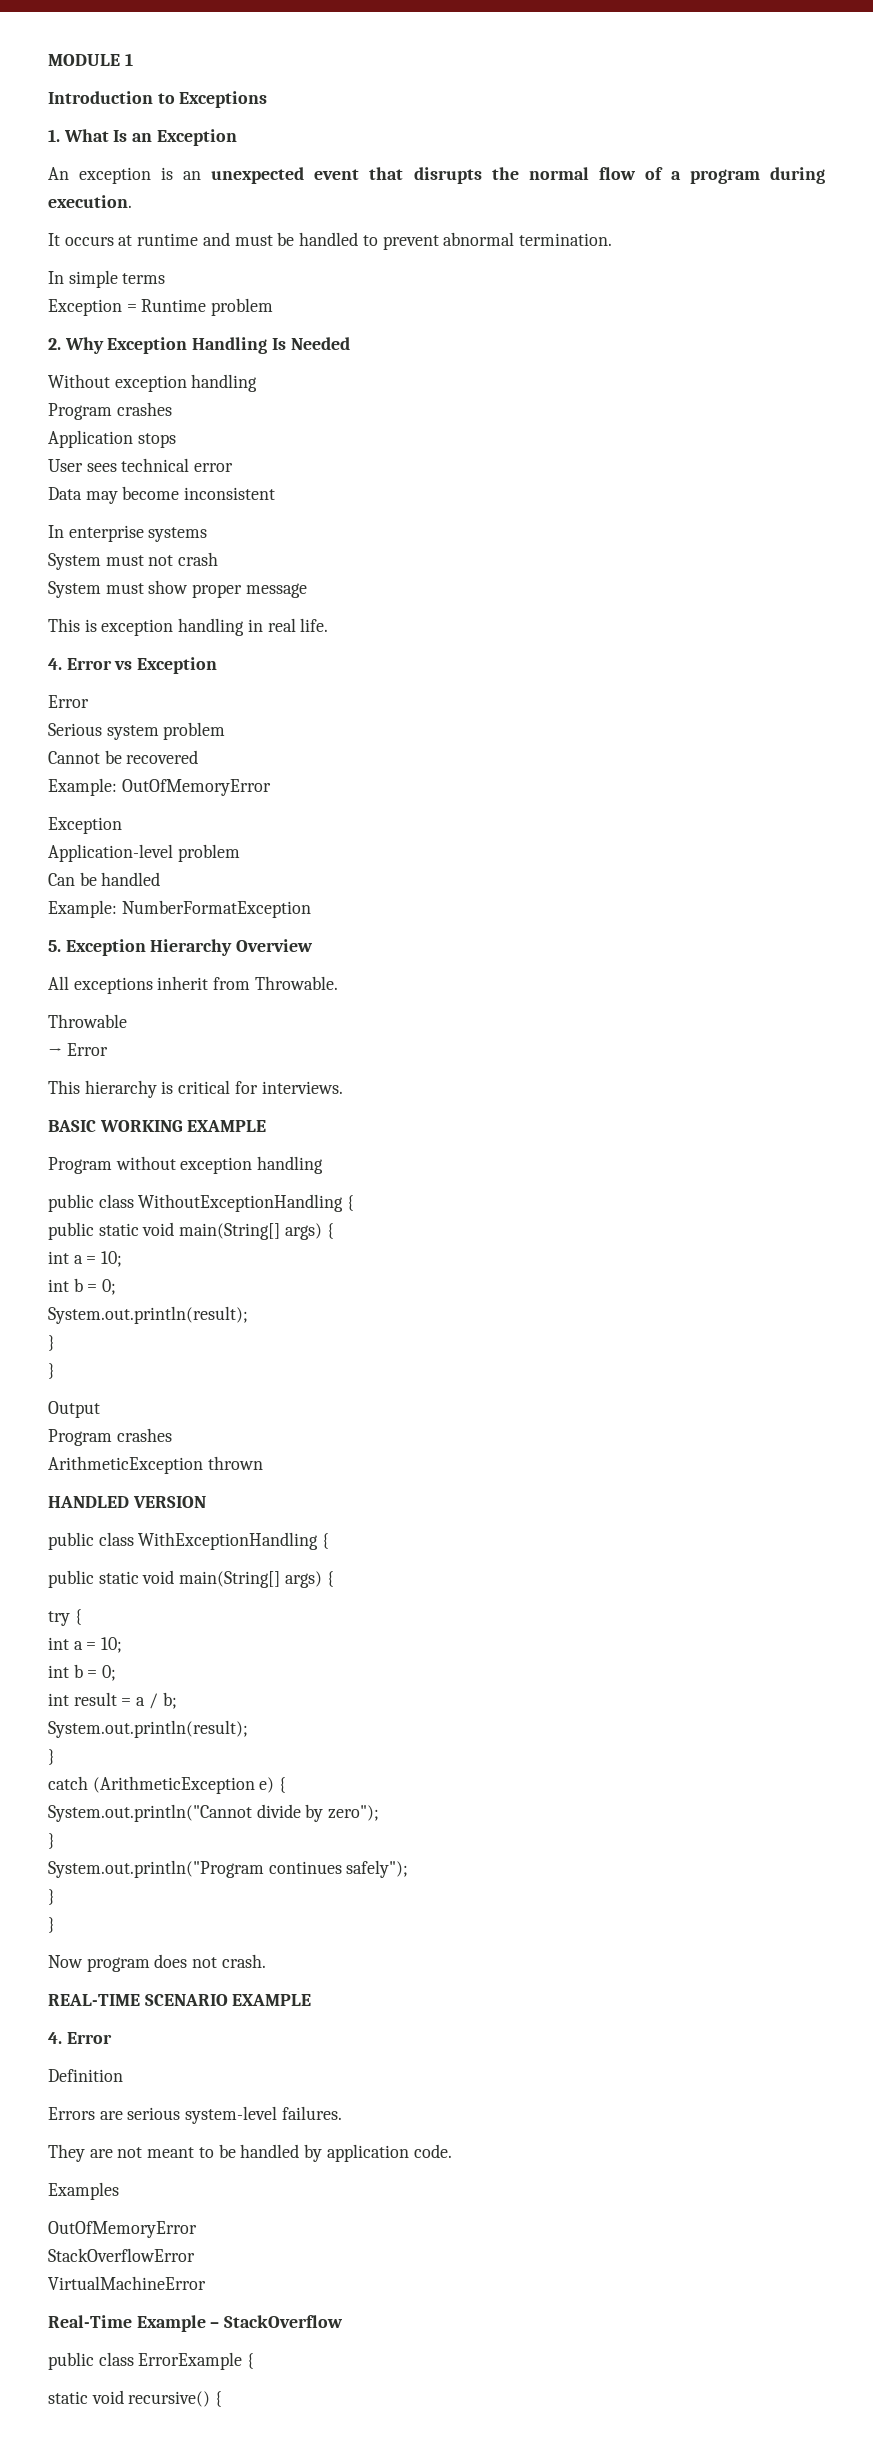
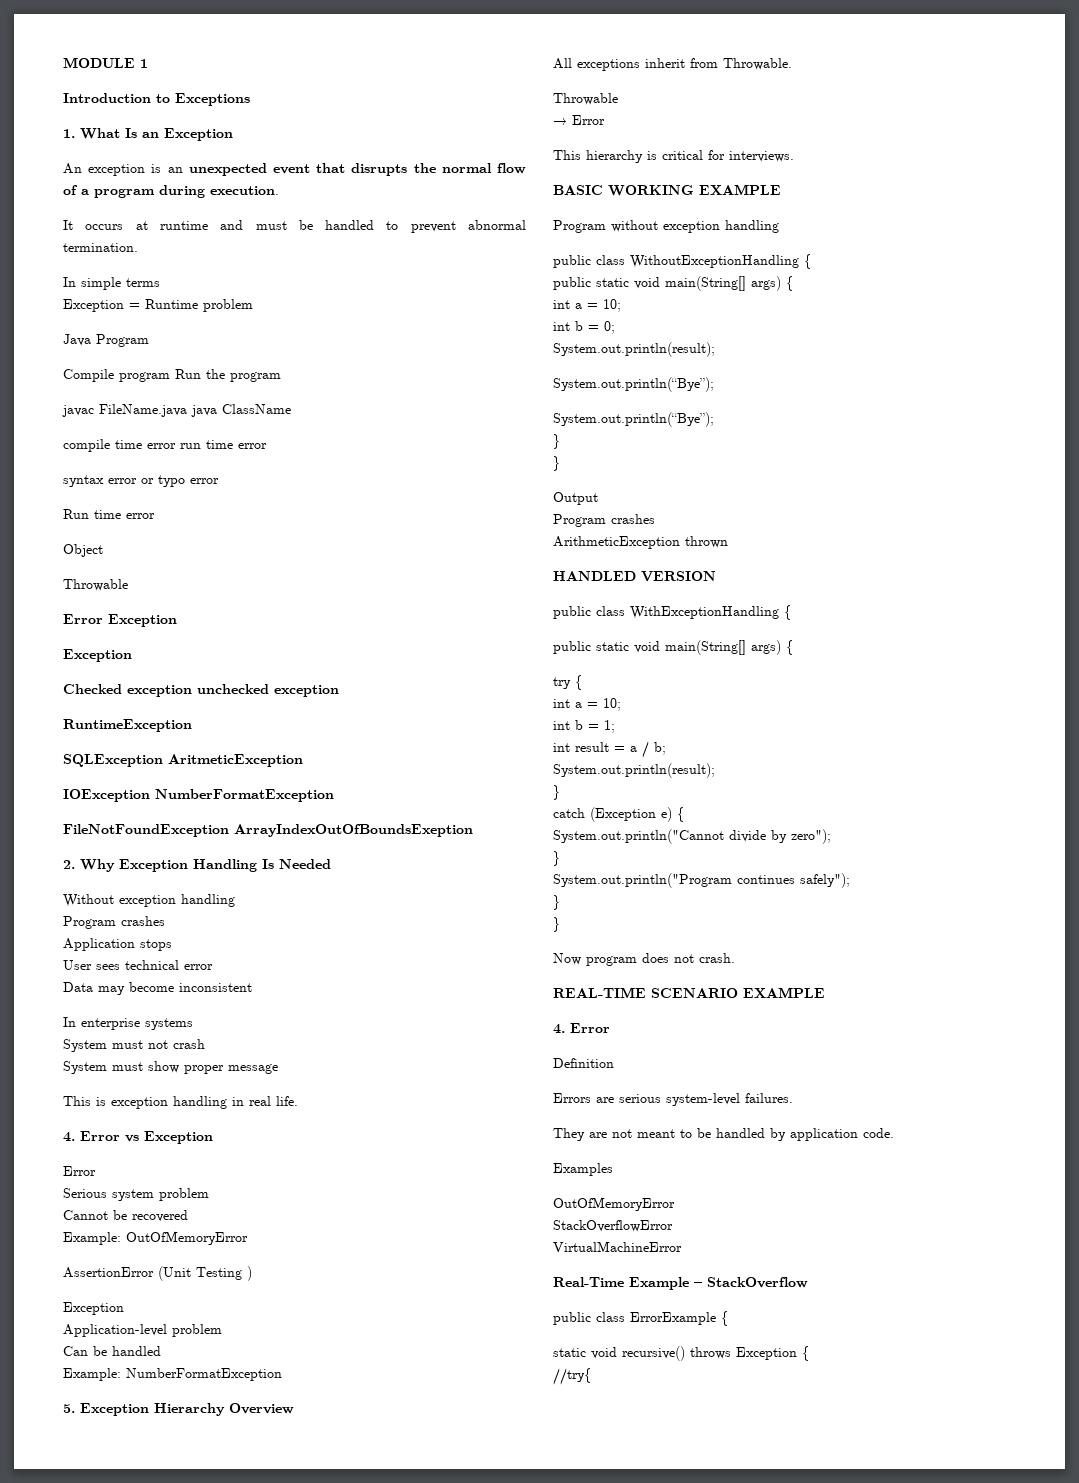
(274, 307) none -> [63,334,149,347] [63,369,281,382] [62,404,291,417] [63,439,267,452] [63,475,219,487] [63,509,155,519] [63,544,103,557] [63,579,128,591] [63,614,177,627] [63,649,132,662] [63,684,339,697] [63,719,192,732] [63,754,303,767] [63,789,334,802] [63,824,473,837] // Java Program // Compile program Run the program // javac FileName.java java ClassName // compile time error run time error // syntax error or typo error // Run time error // Object // Throwable // Error Exception // Exception // Checked exception unchecked exception // RuntimeException // SQLException AritmeticException // IOException NumberFormatException // FileNotFoundException ArrayIndexOutOfBoundsExeption
(271, 787) none -> [63,1266,252,1281] // AssertionError (Unit Testing )
(248, 1315) none -> [553,377,714,392] [553,412,714,427] // System.out.println(“Bye”); // System.out.println(“Bye”);
[102,1665,117,1681] 0; -> [604,720,615,733] 1;
[92,1776,255,1794] (ArithmeticException -> [590,807,656,822] (Exception
[215,2391,223,2407] { -> [690,1346,809,1361] [553,1368,591,1385] throws Exception { // //try{

